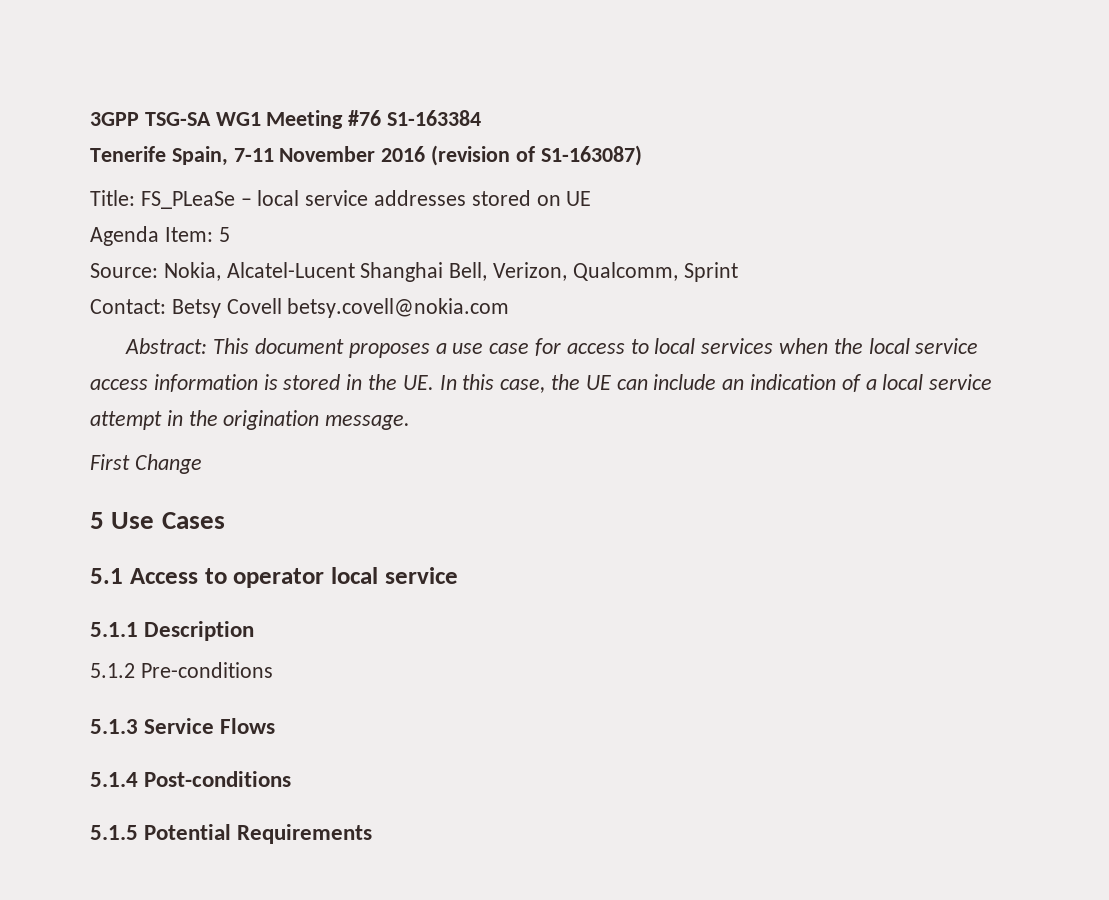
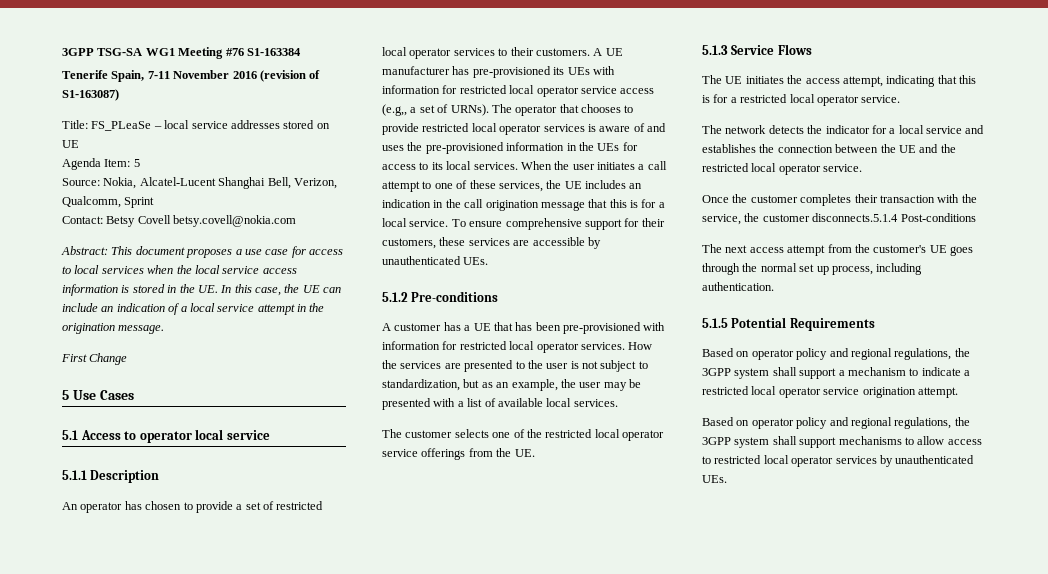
[90,662,273,678] [90,718,276,734] [90,771,292,787] [90,824,373,844] 5.1.2 Pre-conditions // 5.1.3 Service Flows // 5.1.4 Post-conditions // 5.1.5 Potential Requirements -> [62,501,324,513] [382,47,623,59] [382,66,615,78] [382,85,655,97] [382,104,634,116] [382,123,666,135] [382,142,638,154] [382,161,667,170] [382,180,643,192] [382,199,665,211] [382,218,665,230] [382,237,601,249] [382,256,489,265] [382,291,499,302] [382,322,666,334] [382,341,653,353] [382,360,648,372] [382,379,641,391] [382,398,618,410] [382,429,664,441] [382,448,535,460] [702,44,812,55] [702,75,976,87] [702,94,901,106] [702,125,985,134] [702,144,956,153] [702,163,863,175] [702,194,977,206] [702,213,976,225] [702,244,973,256] [702,263,923,275] [702,282,774,291] [702,317,875,331] [702,348,970,360] [702,367,970,379] [702,386,958,398] [702,417,970,429] [702,436,982,448] [702,455,975,467] [702,475,727,483] An operator has chosen to provide a set of restricted local operator services to their customers. A UE manufacturer has pre-provisioned its UEs with information for restricted local operator service access (e.g,, a set of URNs). The operator that chooses to provide restricted local operator services is aware of and uses the pre-provisioned information in the UEs for access to its local services. When the user initiates a call attempt to one of these services, the UE includes an indication in the call origination message that this is for a local service. To ensure comprehensive support for their customers, these services are accessible by unauthenticated UEs. // 5.1.2 Pre-conditions // A customer has a UE that has been pre-provisioned with information for restricted local operator services. How the services are presented to the user is not subject to standardization, but as an example, the user may be presented with a list of available local services. // The customer selects one of the restricted local operator service offerings from the UE. // 5.1.3 Service Flows // The UE initiates the access attempt, indicating that this is for a restricted local operator service. // The network detects the indicator for a local service and establishes the connection between the UE and the restricted local operator service. // Once the customer completes their transaction with the service, the customer disconnects.5.1.4 Post-conditions // The next access attempt from the customer's UE goes through the normal set up process, including authentication. // 5.1.5 Potential Requirements // Based on operator policy and regional regulations, the 3GPP system shall support a mechanism to indicate a restricted local operator service origination attempt. // Based on operator policy and regional regulations, the 3GPP system shall support mechanisms to allow access to restricted local operator services by unauthenticated UEs.

